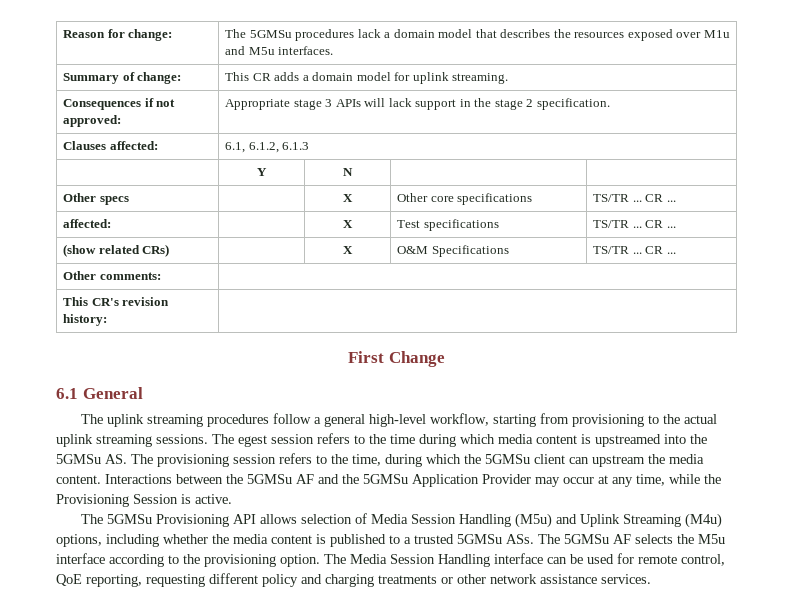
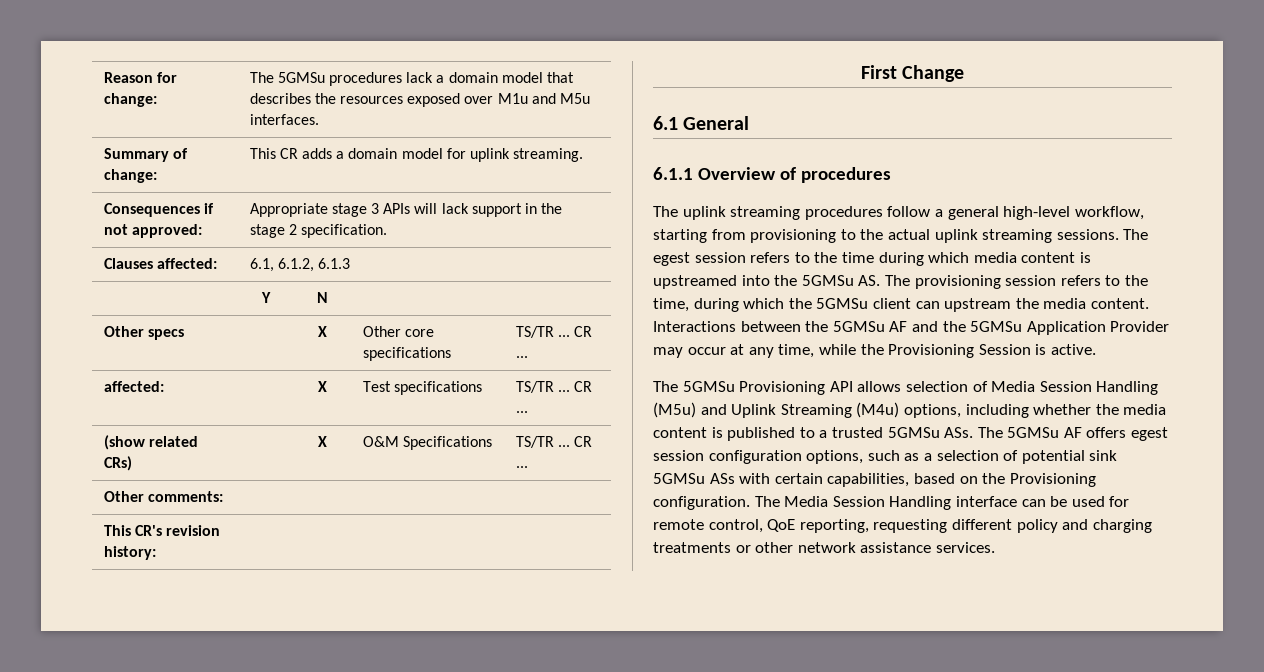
(143, 393) none -> [653,167,891,183] // 6.1.1 Overview of procedures
[635,534,725,544] [56,553,320,567] selects the M5u interface according to the provisioning option. -> [1086,427,1169,441] [653,450,1118,464] [653,473,1096,487] [653,496,750,510] offers egest session configuration options, such as a selection of potential sink 5GMSu ASs with certain capabilities, based on the Provisioning configuration.

